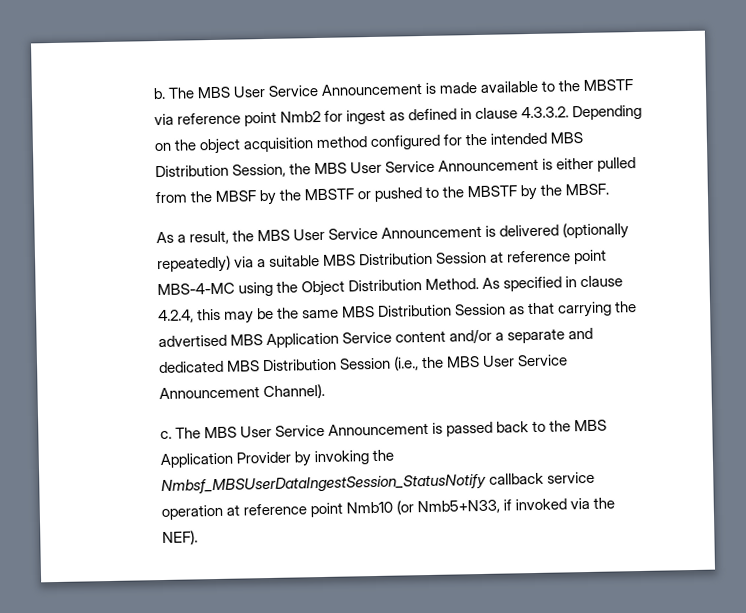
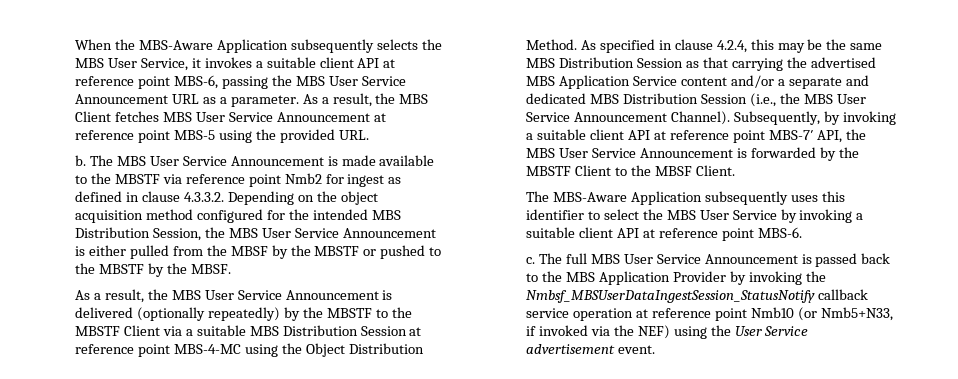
(152, 93) none -> [75,39,442,53] [75,57,396,71] [75,75,406,89] [75,93,429,107] [75,111,386,122] [75,129,369,143] When the MBS-Aware Application subsequently selects the MBS User Service, it invokes a suitable client API at reference point MBS-6, passing the MBS User Service Announcement URL as a parameter. As a result, the MBS Client fetches MBS User Service Announcement at reference point MBS-5 using the provided URL. //
(231, 264) none -> [283,307,412,321] [75,325,161,336] by the MBSTF to the MBSTF Client
(325, 391) none -> [733,111,896,125] [526,129,867,143] [526,147,859,161] [526,165,735,176] [526,191,845,205] [526,209,864,223] [526,227,802,241] Subsequently, by invoking a suitable client API at reference point MBS-7′ API, the MBS User Service Announcement is forwarded by the MBSTF Client to the MBSF Client. // The MBS-Aware Application subsequently uses this identifier to select the MBS User Service by invoking a suitable client API at reference point MBS-6.
(201, 433) none -> [565,253,587,264] full
[161,530,198,546] NEF). -> [637,325,809,339] [526,344,656,354] NEF) using the User Service advertisement event.

